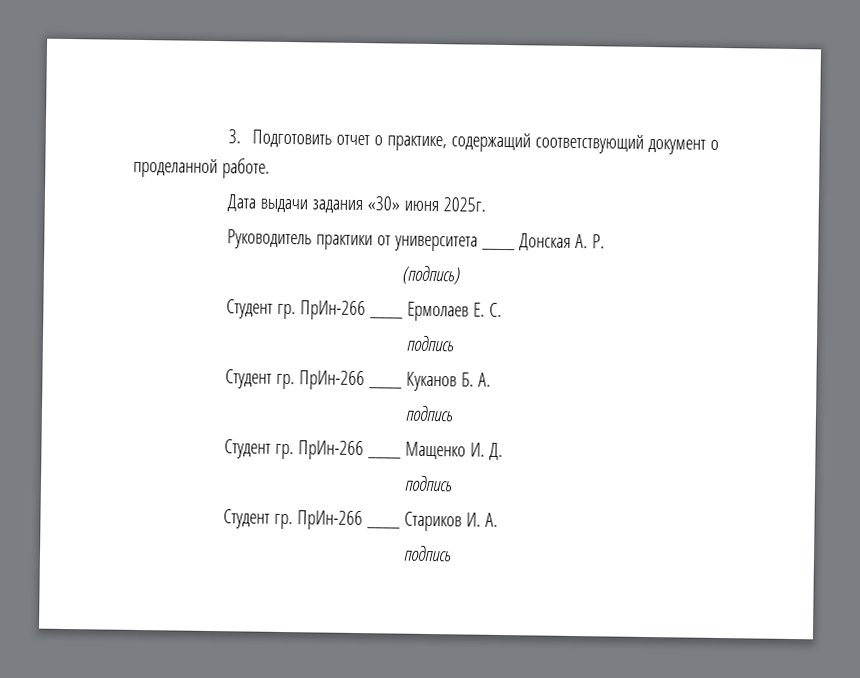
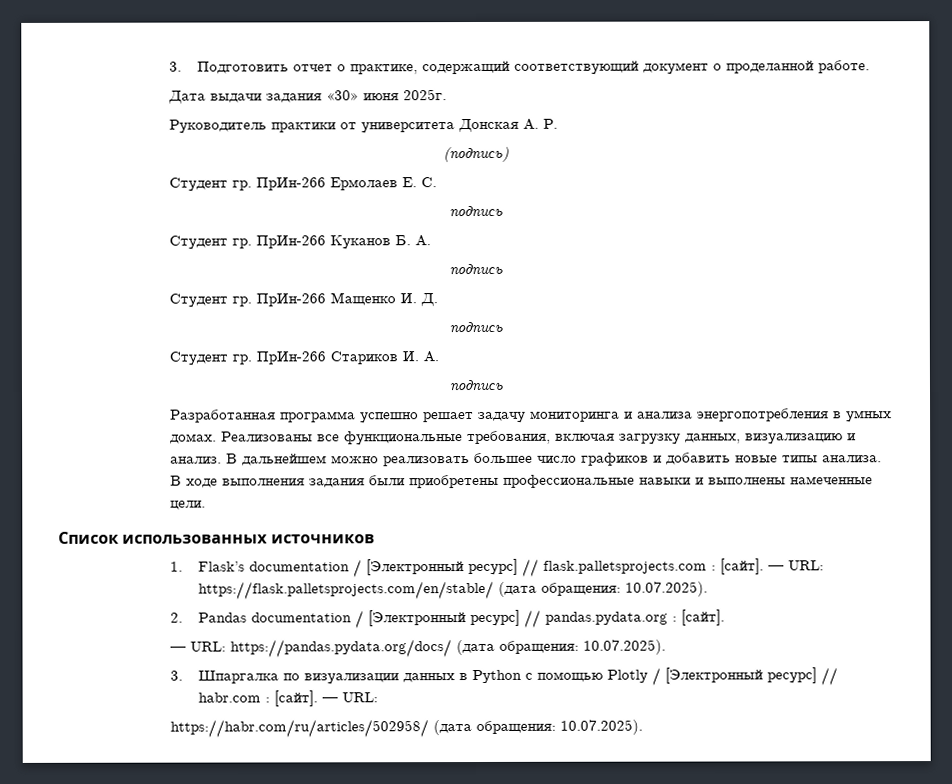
(720, 144) // -> (722, 67) none
[481,246,516,251] ____ -> (455, 128) none
[369,315,404,319] ____ -> (326, 184) none
[368,385,403,389] ____ -> (326, 242) none
[367,455,402,459] ____ -> (326, 300) none
[366,525,401,529] ____ -> (326, 358) none
(452, 553) none -> [169,408,892,424] [169,430,856,446] [169,452,882,467] [169,474,873,489] [169,500,206,510] [58,531,375,544] [169,558,824,578] [197,580,708,600] [169,609,725,629] [169,639,666,658] [169,667,838,686] [197,690,378,707] [169,719,643,738] // Разработанная программа успешно решает задачу мониторинга и анализа энергопотребления в умных домах. Реализованы все функциональные требования, включая загрузку данных, визуализацию и анализ. В дальнейшем можно реализовать большее число графиков и добавить новые типы анализа. В ходе выполнения задания были приобретены профессиональные навыки и выполнены намеченные цели. // Список использованных источников // 1. Flask’s documentation / [Электронный ресурс] // flask.palletsprojects.com : [сайт]. — URL: https://flask.palletsprojects.com/en/stable/ (дата обращения: 10.07.2025). // 2. Pandas documentation / [Электронный ресурс] // pandas.pydata.org : [сайт]. // — URL: https://pandas.pydata.org/docs/ (дата обращения: 10.07.2025). // 3. Шпаргалка по визуализации данных в Python с помощью Plotly / [Электронный ресурс] // habr.com : [сайт]. — URL: // https://habr.com/ru/articles/502958/ (дата обращения: 10.07.2025).

